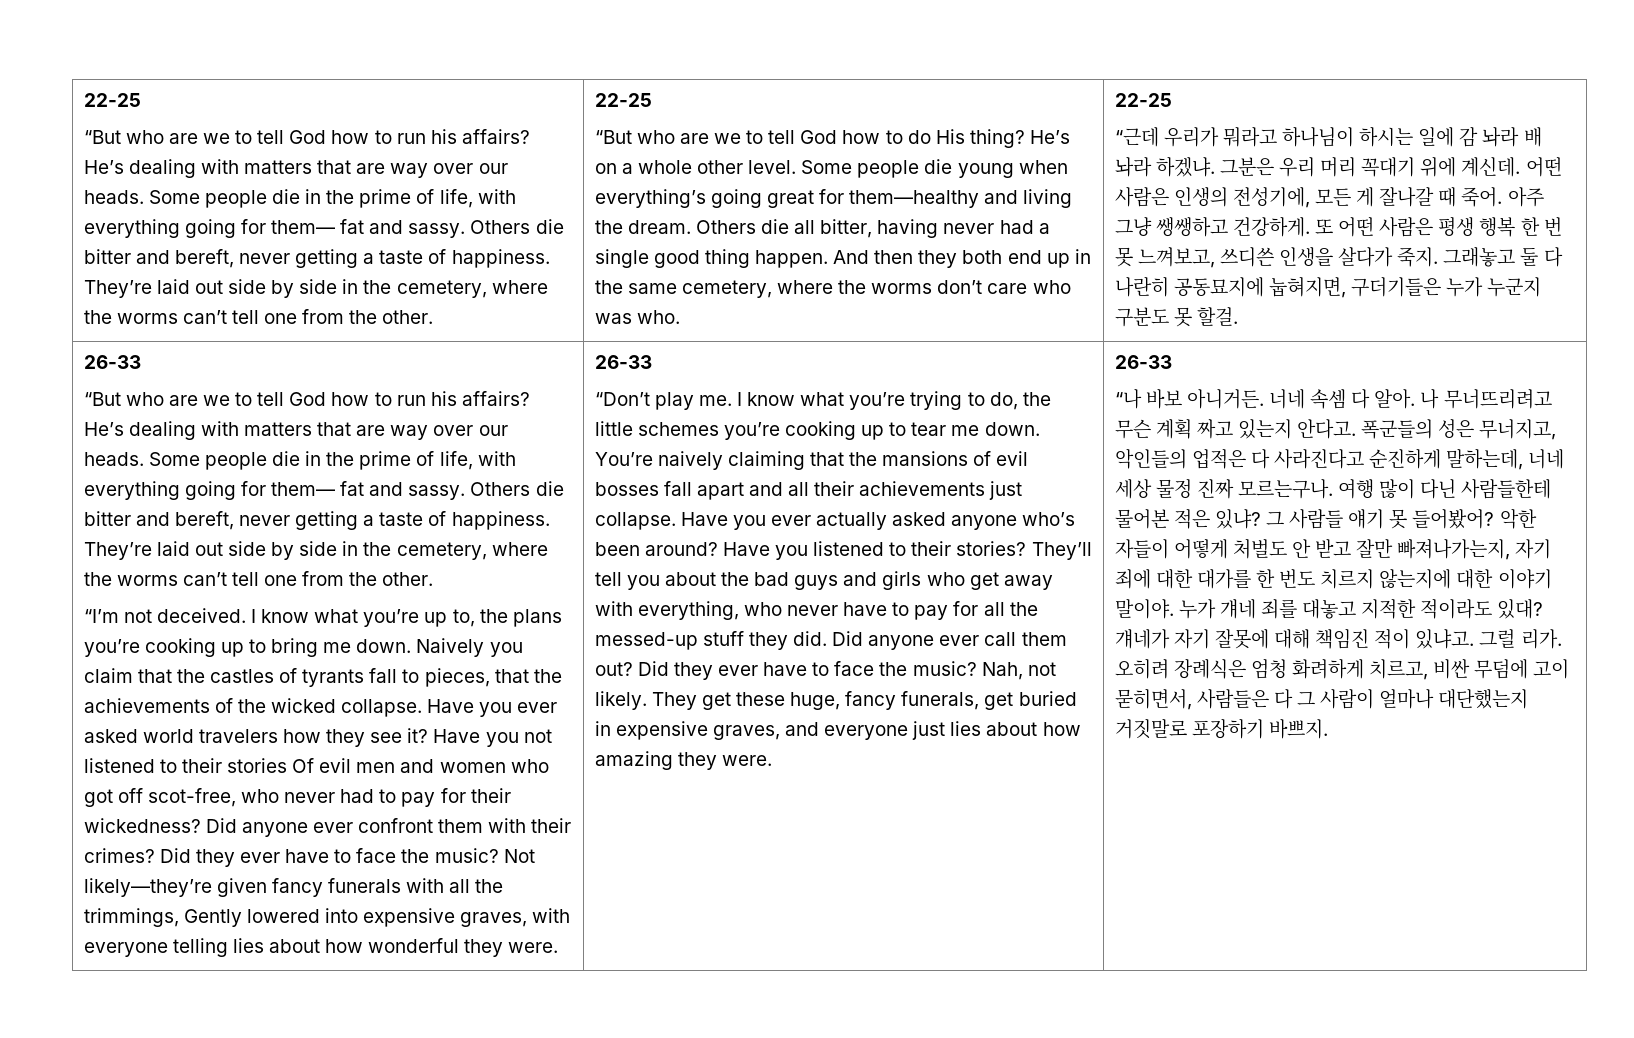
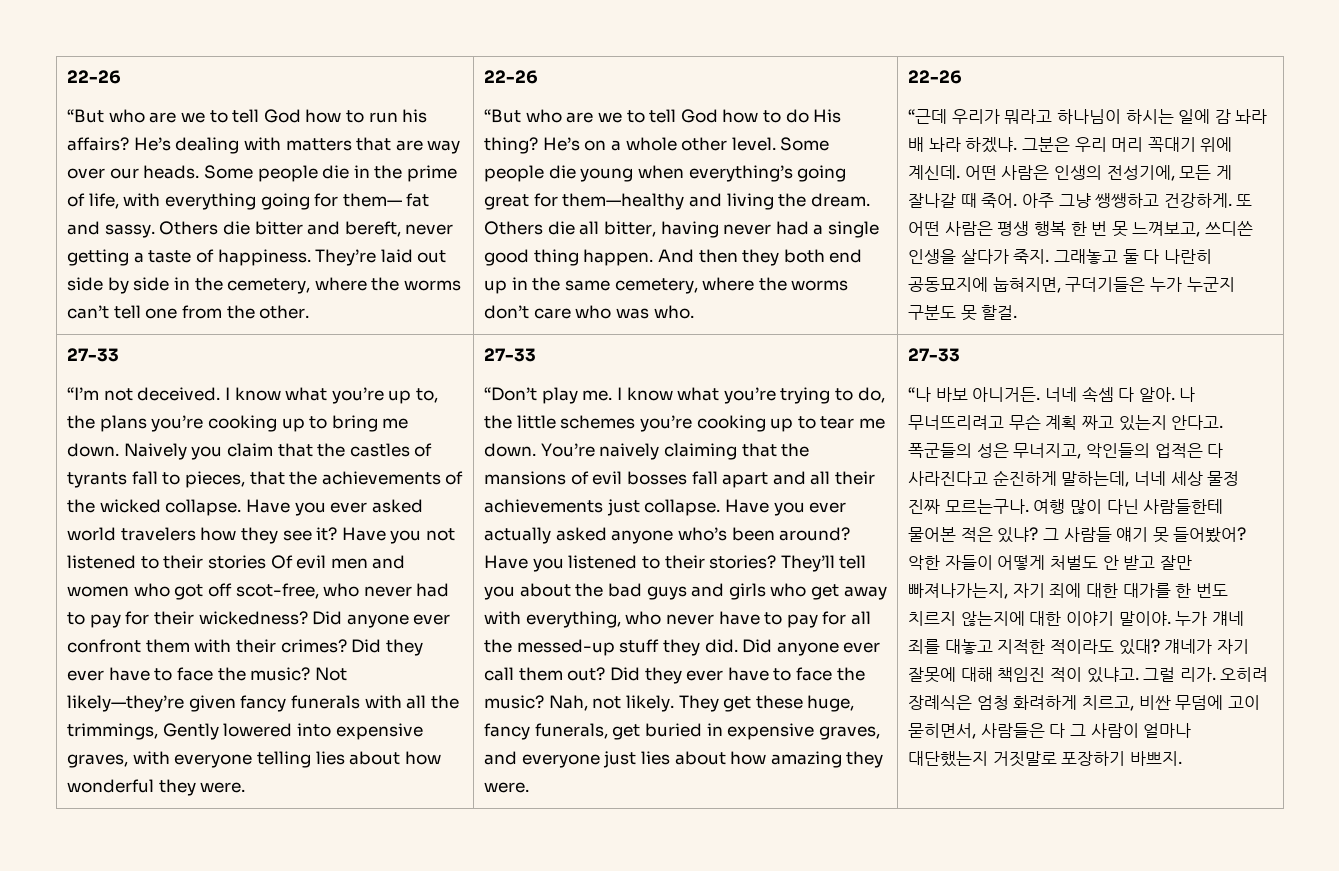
[83,93,141,107] 22-25 -> [67,70,122,84] 22-26
[594,93,652,107] 22-25 -> [484,70,539,84] 22-26
[1114,93,1172,107] 22-25 -> [908,70,963,84] 22-26
[83,355,141,369] [83,391,530,406] [83,421,508,440] [83,451,516,470] [83,481,564,500] [83,511,550,530] [83,541,548,560] [83,571,434,586] 26-33 // “But who are we to tell God how to run his affairs? He’s dealing with matters that are way over our heads. Some people die in the prime of life, with everything going for them— fat and sassy. Others die bitter and bereft, never getting a taste of happiness. They’re laid out side by side in the cemetery, where the worms can’t tell one from the other. -> [67,348,120,362] 27-33
[594,355,652,369] 26-33 -> [484,348,537,362] 27-33
[1114,355,1172,369] 26-33 -> [908,348,961,362] 27-33

